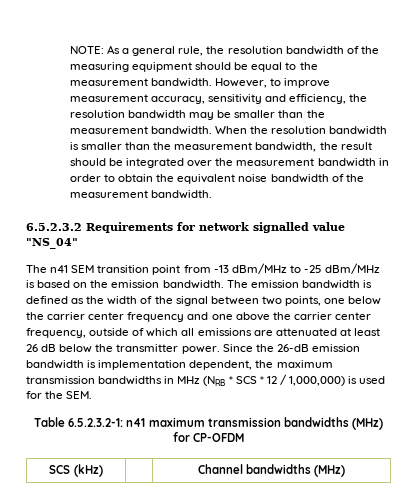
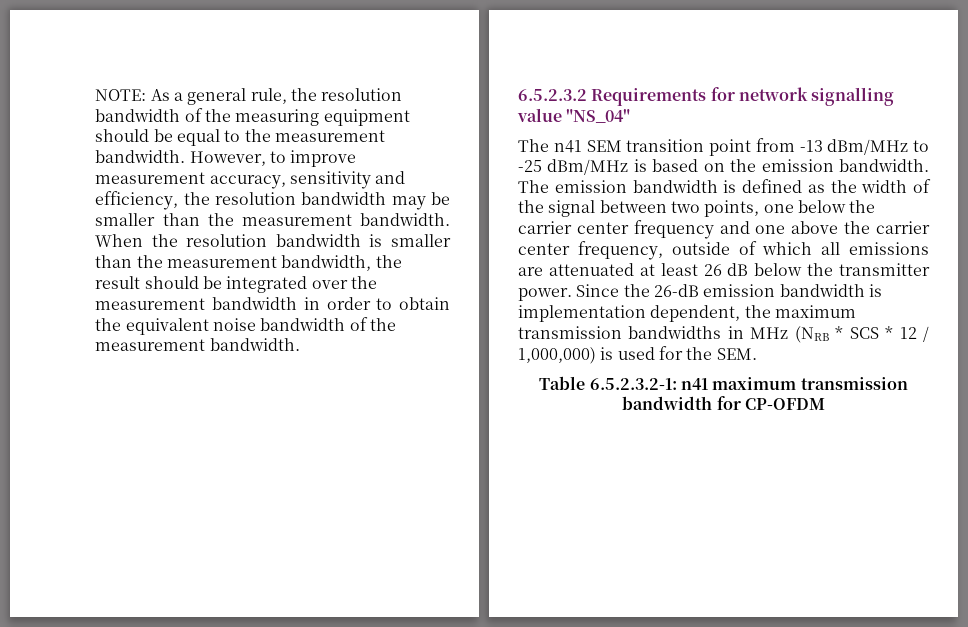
[253,222,309,233] signalled -> [811,87,895,106] signalling
[283,417,383,430] bandwidths (MHz) -> [622,396,713,410] bandwidth
[49,464,103,477] [197,464,346,477] // SCS (kHz) | | Channel bandwidths (MHz) -> (825, 404) none

